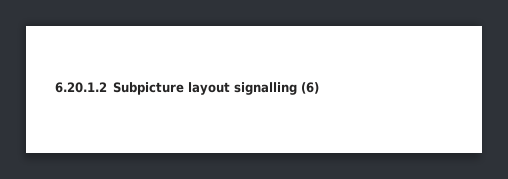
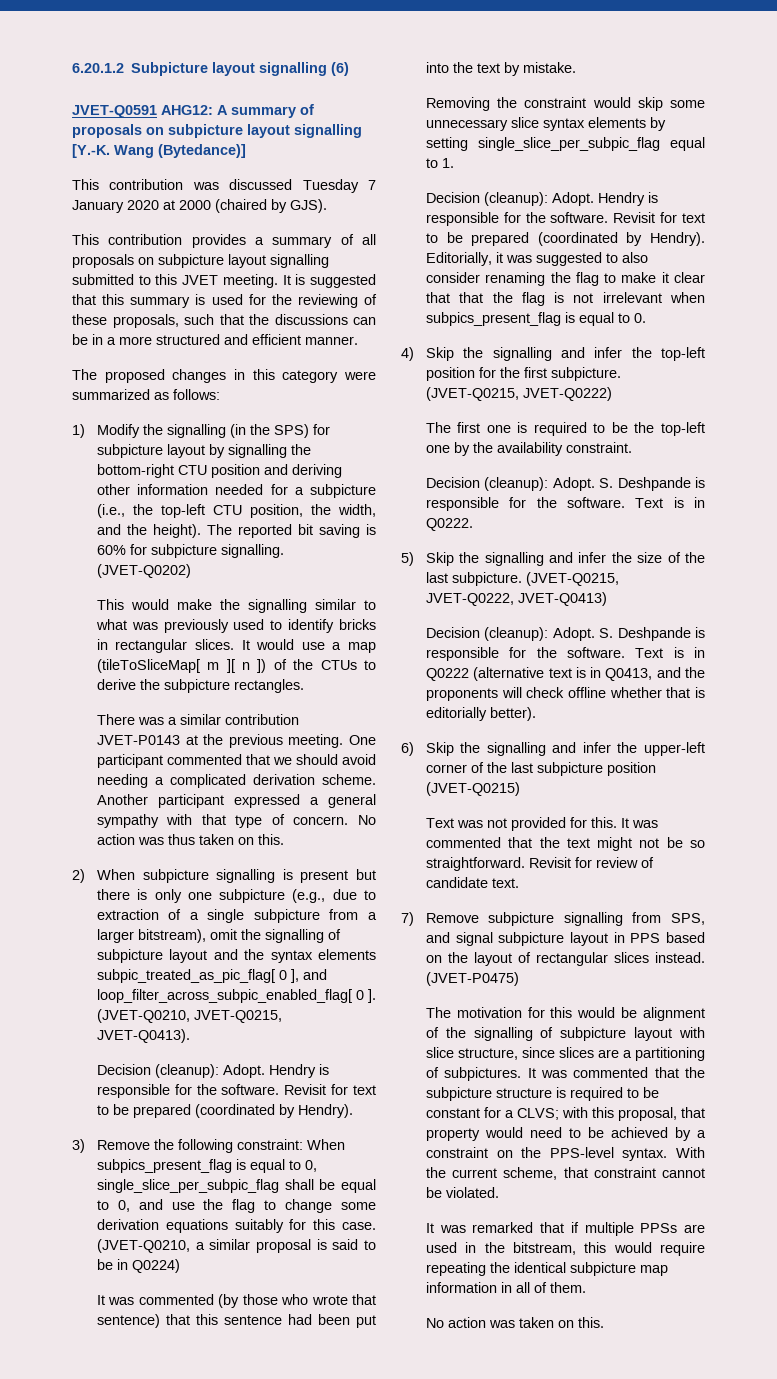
(320, 88) none -> [72,104,314,118] [72,124,362,138] [72,144,246,158] [72,179,376,193] [72,199,327,213] [72,234,376,248] [72,254,329,268] [72,274,376,288] [72,294,377,308] [72,314,376,328] [72,334,358,345] [72,369,376,383] [72,389,220,400] [72,424,330,438] [96,444,311,458] [96,464,342,478] [96,484,376,498] [96,504,376,518] [96,524,376,538] [96,544,284,558] [96,564,191,578] [96,599,376,613] [95,619,376,633] [96,639,376,653] [96,659,377,673] [96,679,304,693] [96,714,299,725] [96,734,376,748] [96,754,377,768] [96,774,376,788] [96,794,376,808] [96,814,376,828] [96,834,284,845] [72,869,376,883] [96,889,376,903] [96,909,377,923] [96,929,341,943] [96,949,376,963] [96,969,327,983] [96,989,376,1003] [96,1009,282,1023] [96,1029,190,1043] [96,1064,329,1078] [96,1084,376,1098] [96,1104,353,1118] [72,1139,345,1153] [96,1159,317,1173] [96,1179,376,1193] [96,1199,377,1213] [96,1219,376,1233] [96,1239,376,1253] [96,1259,180,1273] [96,1294,376,1308] [96,1314,376,1328] [425,62,576,76] [425,97,705,111] [425,117,666,131] [425,137,705,151] [425,158,454,168] [425,192,658,206] [425,212,705,226] [425,232,705,246] [425,252,648,266] [425,272,705,286] [425,292,705,306] [425,312,646,326] [401,347,705,361] [425,367,621,381] [425,387,612,401] [425,422,705,436] [425,442,632,456] [425,477,705,491] [425,497,705,511] [425,518,473,531] [401,552,705,566] [425,572,619,586] [425,592,607,606] [425,627,705,641] [425,647,705,661] [425,667,705,681] [425,687,705,701] [425,707,536,721] [401,742,705,756] [425,762,656,776] [425,782,520,796] [425,817,658,831] [425,837,705,851] [425,857,654,871] [425,877,519,888] [401,912,705,926] [425,932,705,946] [425,952,705,966] [425,972,519,986] [425,1007,705,1021] [425,1027,705,1041] [425,1047,705,1061] [425,1067,705,1081] [425,1087,659,1101] [425,1107,705,1121] [425,1127,706,1141] [425,1147,705,1161] [425,1167,705,1180] [425,1187,499,1198] [425,1222,705,1236] [425,1242,705,1256] [425,1262,668,1276] [425,1282,586,1293] [425,1317,604,1328] // JVET-Q0591 AHG12: A summary of proposals on subpicture layout signalling [Y.-K. Wang (Bytedance)] // This contribution was discussed Tuesday 7 January 2020 at 2000 (chaired by GJS). // This contribution provides a summary of all proposals on subpicture layout signalling submitted to this JVET meeting. It is suggested that this summary is used for the reviewing of these proposals, such that the discussions can be in a more structured and efficient manner. // The proposed changes in this category were summarized as follows: // 1) Modify the signalling (in the SPS) for subpicture layout by signalling the bottom-right CTU position and deriving other information needed for a subpicture (i.e., the top-left CTU position, the width, and the height). The reported bit saving is 60% for subpicture signalling. (JVET-Q0202) // This would make the signalling similar to what was previously used to identify bricks in rectangular slices. It would use a map (tileToSliceMap[ m ][ n ]) of the CTUs to derive the subpicture rectangles. // There was a similar contribution JVET-P0143 at the previous meeting. One participant commented that we should avoid needing a complicated derivation scheme. Another participant expressed a general sympathy with that type of concern. No action was thus taken on this. // 2) When subpicture signalling is present but there is only one subpicture (e.g., due to extraction of a single subpicture from a larger bitstream), omit the signalling of subpicture layout and the syntax elements subpic_treated_as_pic_flag[ 0 ], and loop_filter_across_subpic_enabled_flag[ 0 ]. (JVET-Q0210, JVET-Q0215, JVET-Q0413). // Decision (cleanup): Adopt. Hendry is responsible for the software. Revisit for text to be prepared (coordinated by Hendry). // 3) Remove the following constraint: When subpics_present_flag is equal to 0, single_slice_per_subpic_flag shall be equal to 0, and use the flag to change some derivation equations suitably for this case. (JVET-Q0210, a similar proposal is said to be in Q0224) // It was commented (by those who wrote that sentence) that this sentence had been put into the text by mistake. // Removing the constraint would skip some unnecessary slice syntax elements by setting single_slice_per_subpic_flag equal to 1. // Decision (cleanup): Adopt. Hendry is responsible for the software. Revisit for text to be prepared (coordinated by Hendry). Editorially, it was suggested to also consider renaming the flag to make it clear that that the flag is not irrelevant when subpics_present_flag is equal to 0. // 4) Skip the signalling and infer the top-left position for the first subpicture. (JVET-Q0215, JVET-Q0222) // The first one is required to be the top-left one by the availability constraint. // Decision (cleanup): Adopt. S. Deshpande is responsible for the software. Text is in Q0222. // 5) Skip the signalling and infer the size of the last subpicture. (JVET-Q0215, JVET-Q0222, JVET-Q0413) // Decision (cleanup): Adopt. S. Deshpande is responsible for the software. Text is in Q0222 (alternative text is in Q0413, and the proponents will check offline whether that is editorially better). // 6) Skip the signalling and infer the upper-left corner of the last subpicture position (JVET-Q0215) // Text was not provided for this. It was commented that the text might not be so straightforward. Revisit for review of candidate text. // 7) Remove subpicture signalling from SPS, and signal subpicture layout in PPS based on the layout of rectangular slices instead. (JVET-P0475) // The motivation for this would be alignment of the signalling of subpicture layout with slice structure, since slices are a partitioning of subpictures. It was commented that the subpicture structure is required to be constant for a CLVS; with this proposal, that property would need to be achieved by a constraint on the PPS-level syntax. With the current scheme, that constraint cannot be violated. // It was remarked that if multiple PPSs are used in the bitstream, this would require repeating the identical subpicture map information in all of them. // No action was taken on this.

